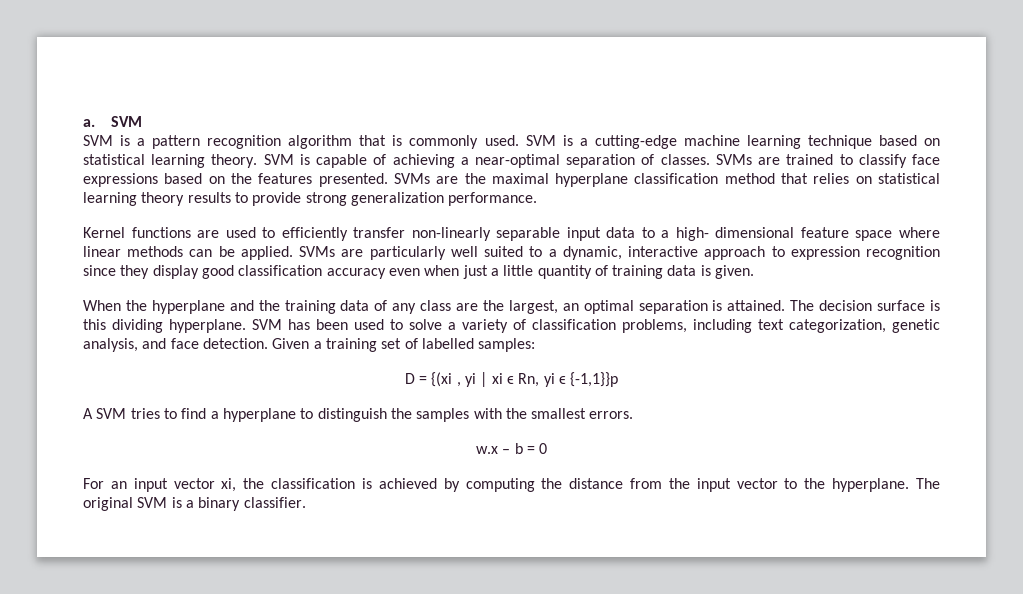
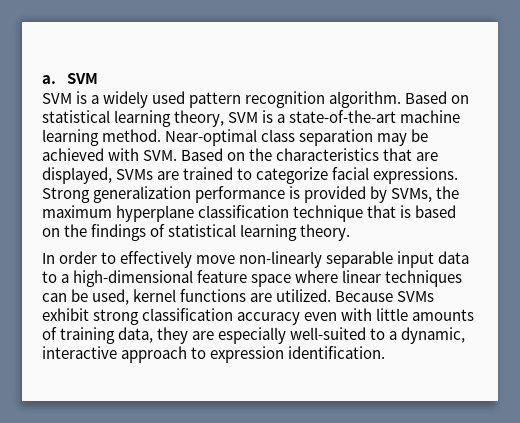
[152,135,677,149] pattern recognition algorithm that is commonly used. SVM is a cutting-edge -> [103,91,470,108] [42,110,397,127] widely used pattern recognition algorithm. Based on statistical learning theory, SVM is a state-of-the-art
[807,135,940,149] [83,154,940,168] [83,173,940,187] [83,192,538,206] [83,227,406,241] technique based on statistical learning theory. SVM is capable of achieving a near-optimal separation of classes. SVMs are trained to classify face expressions based on the features presented. SVMs are the maximal hyperplane classification method that relies on statistical learning theory results to provide strong generalization performance. // Kernel functions are used to efficiently transfer -> [102,129,429,146] [42,148,439,161] [42,167,459,184] [42,186,460,203] [42,205,457,222] [42,224,351,241] [42,251,236,268] method. Near-optimal class separation may be achieved with SVM. Based on the characteristics that are displayed, SVMs are trained to categorize facial expressions. Strong generalization performance is provided by SVMs, the maximum hyperplane classification technique that is based on the findings of statistical learning theory. // In order to effectively move
[675,227,795,241] high- dimensional -> [73,270,194,287] high-dimensional
[127,246,184,257] methods -> [385,270,463,287] techniques
[240,246,524,260] applied. SVMs are particularly well suited -> [92,289,435,305] [42,308,475,325] [42,327,367,344] used, kernel functions are utilized. Because SVMs exhibit strong classification accuracy even with little amounts of training data, they are especially well-suited
[866,246,941,260] [83,265,755,279] [83,300,941,314] [83,319,940,333] [83,338,536,352] [404,372,619,387] [83,408,634,422] [475,443,548,454] [83,478,941,492] [83,497,306,511] recognition since they display good classification accuracy even when just a little quantity of training data is given. // When the hyperplane and the training data of any class are the largest, an optimal separation is attained. The decision surface is this dividing hyperplane. SVM has been used to solve a variety of classification problems, including text categorization, genetic analysis, and face detection. Given a training set of labelled samples: // D = {(xi , yi | xi ϵ Rn, yi ϵ {-1,1}}p // A SVM tries to find a hyperplane to distinguish the samples with the smallest errors. // w.x – b = 0 // For an input vector xi, the classification is achieved by computing the distance from the input vector to the hyperplane. The original SVM is a binary classifier. -> [288,346,386,359] identification.

